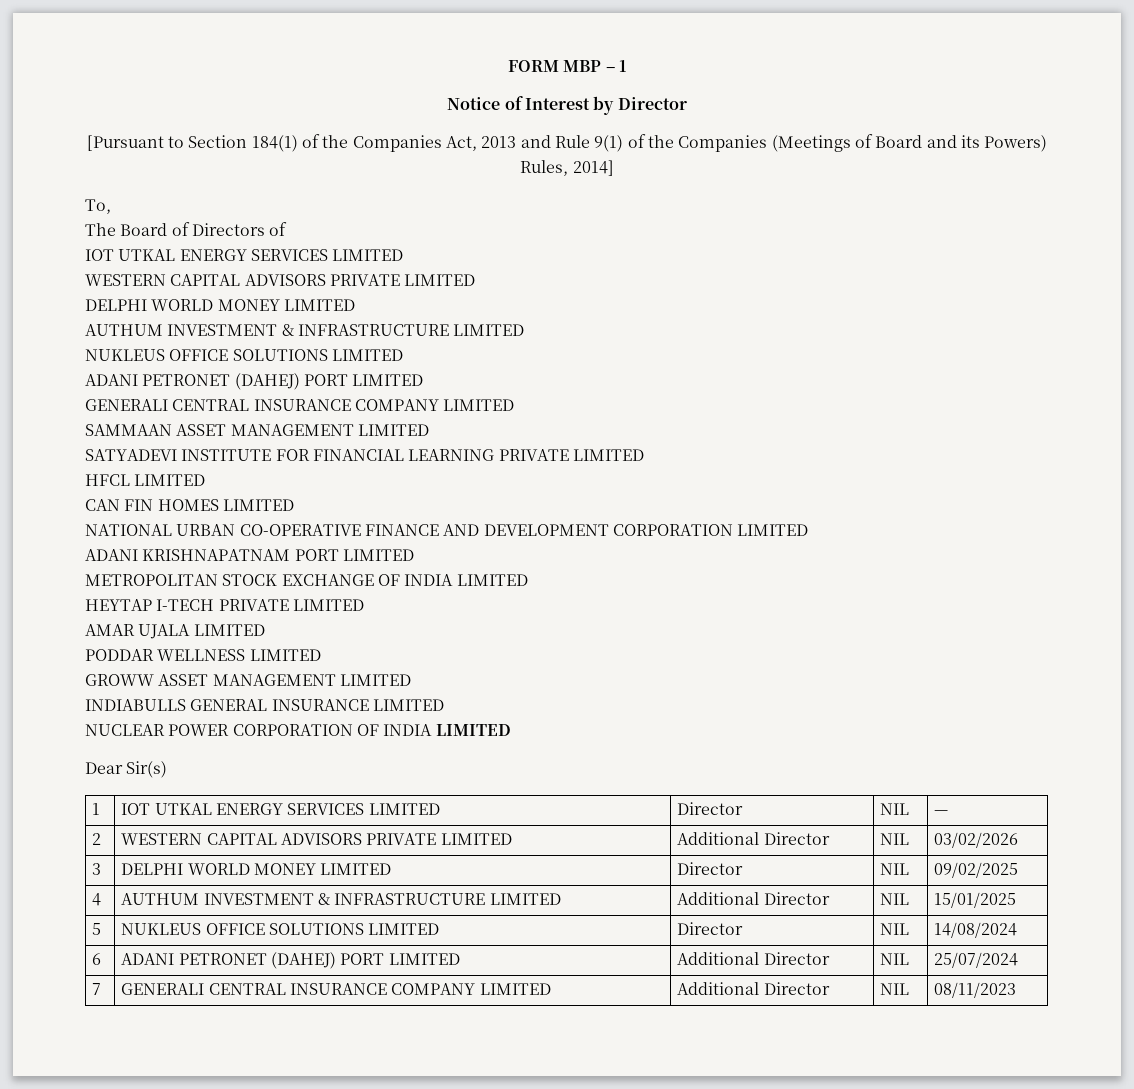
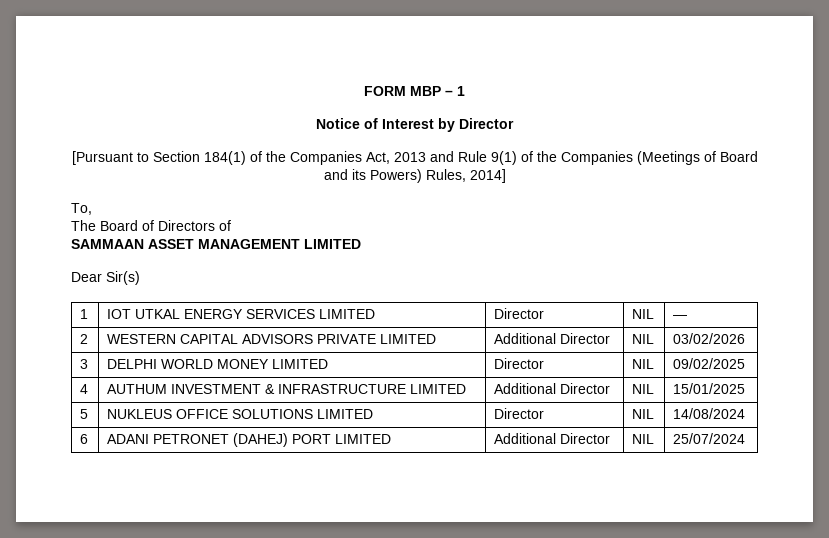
[85,249,404,261] [85,274,476,286] [85,299,355,311] [85,324,525,336] [85,349,403,361] [85,373,424,390] [85,399,515,411] [85,424,429,436] [85,449,644,461] [85,474,206,486] [85,499,294,511] [85,524,809,536] [85,549,414,561] [85,574,528,586] [85,599,364,611] [85,624,265,639] [85,649,321,661] [85,674,411,686] [85,699,444,711] [85,724,433,736] IOT UTKAL ENERGY SERVICES LIMITED // WESTERN CAPITAL ADVISORS PRIVATE LIMITED // DELPHI WORLD MONEY LIMITED // AUTHUM INVESTMENT & INFRASTRUCTURE LIMITED // NUKLEUS OFFICE SOLUTIONS LIMITED // ADANI PETRONET (DAHEJ) PORT LIMITED // GENERALI CENTRAL INSURANCE COMPANY LIMITED // SAMMAAN ASSET MANAGEMENT LIMITED // SATYADEVI INSTITUTE FOR FINANCIAL LEARNING PRIVATE LIMITED // HFCL LIMITED // CAN FIN HOMES LIMITED // NATIONAL URBAN CO-OPERATIVE FINANCE AND DEVELOPMENT CORPORATION LIMITED // ADANI KRISHNAPATNAM PORT LIMITED // METROPOLITAN STOCK EXCHANGE OF INDIA LIMITED // HEYTAP I-TECH PRIVATE LIMITED // AMAR UJALA LIMITED // PODDAR WELLNESS LIMITED // GROWW ASSET MANAGEMENT LIMITED // INDIABULLS GENERAL INSURANCE LIMITED // NUCLEAR POWER CORPORATION OF INDIA -> [71,239,300,249] SAMMAAN ASSET MANAGEMENT
[92,983,102,995] [121,983,551,995] [677,982,830,995] [880,983,910,995] [934,982,1017,998] // 7 | GENERALI CENTRAL INSURANCE COMPANY LIMITED | Additional Director | NIL | 08/11/2023 -> (746, 438) none

